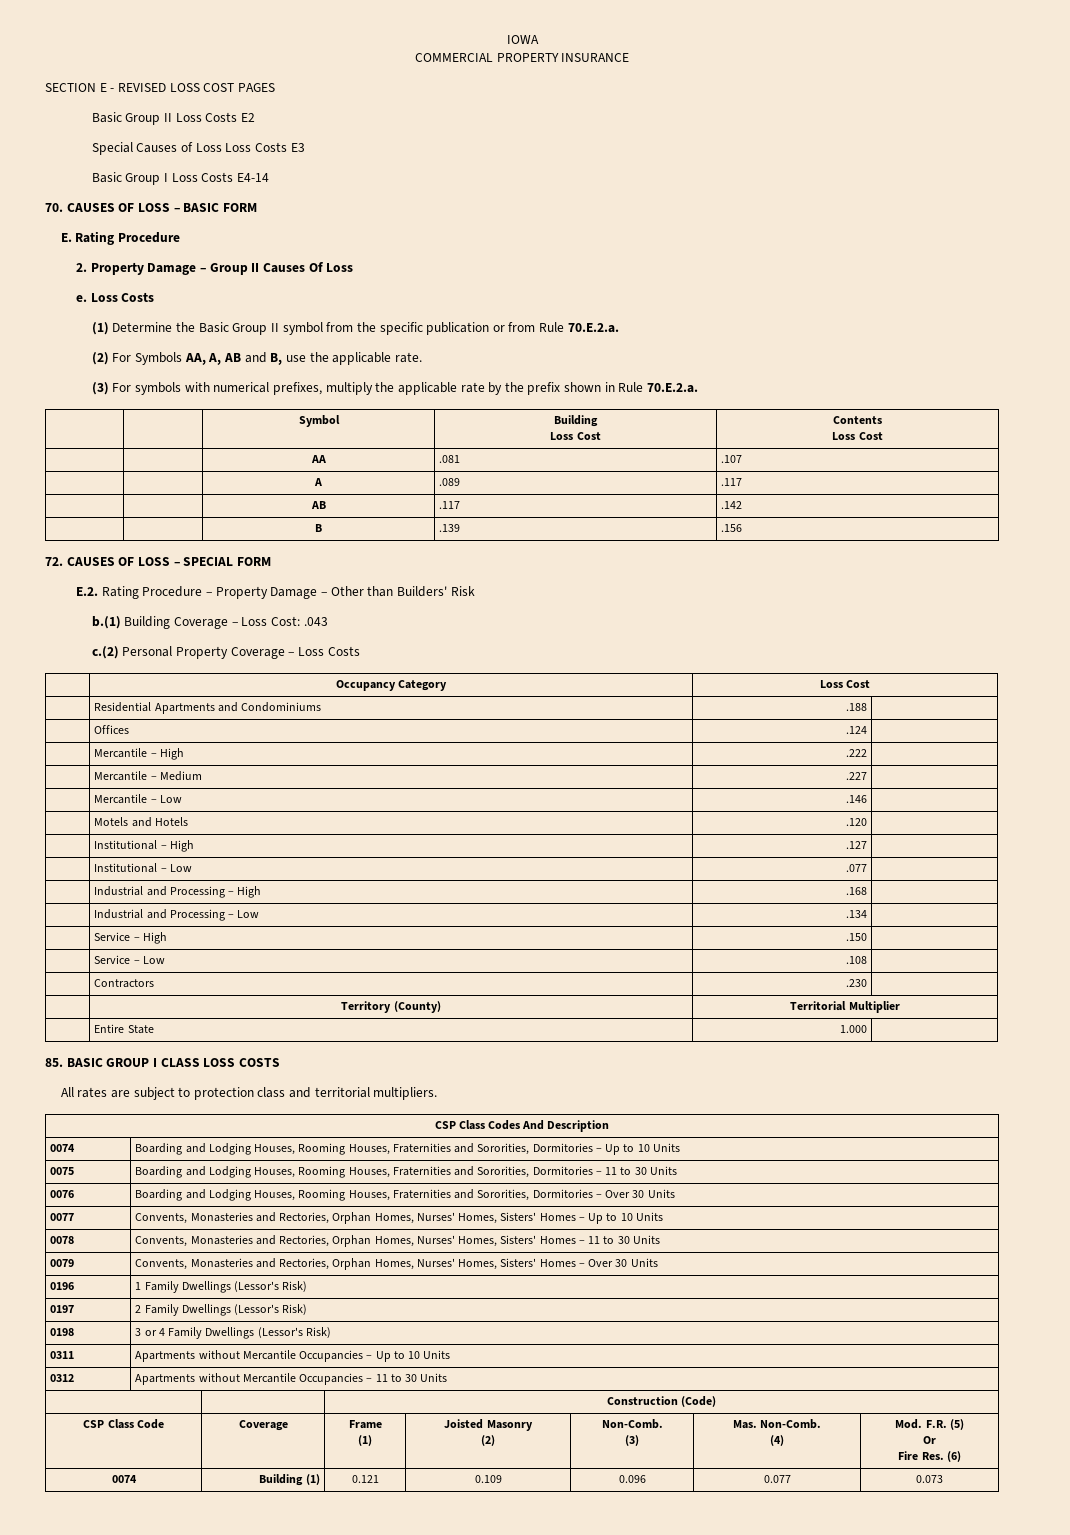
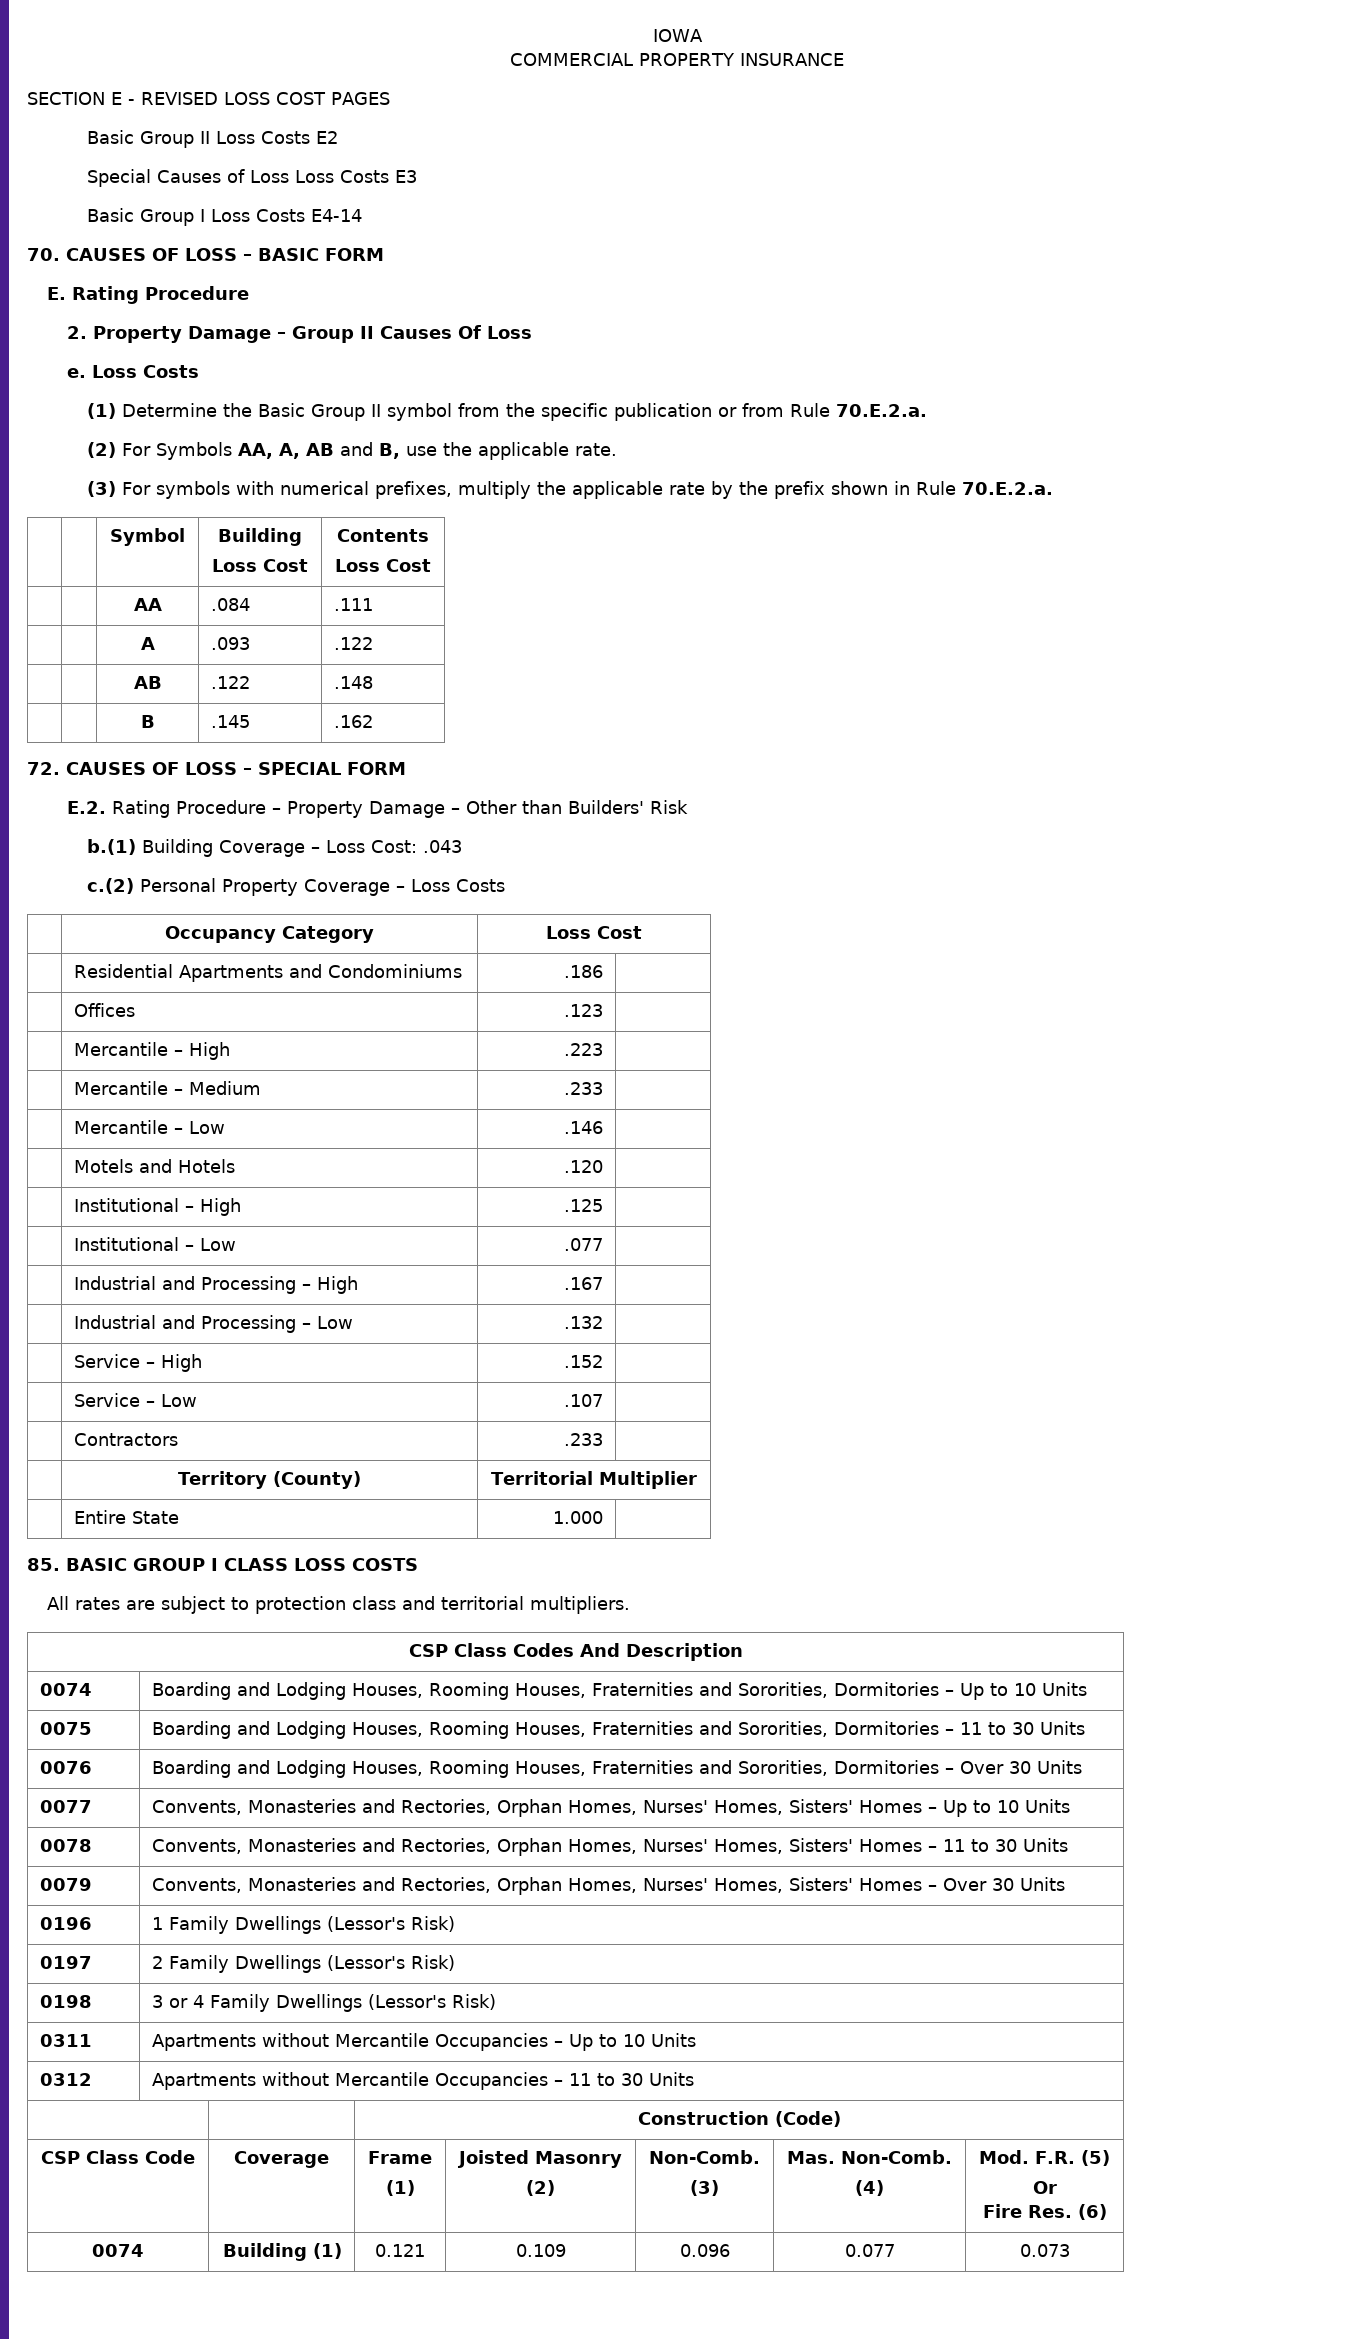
[439,455,461,463] [721,455,743,463] .081 | .107 -> [210,598,250,611] [333,598,373,611] .084 | .111
[439,478,461,486] [721,478,743,486] .089 | .117 -> [210,637,250,650] [333,637,373,650] .093 | .122
[439,501,461,509] [721,501,743,509] .117 | .142 -> [210,676,250,689] [333,676,373,689] .122 | .148
[439,524,461,532] [721,524,743,532] .139 | .156 -> [210,715,250,728] [333,715,373,728] .145 | .162
[845,703,867,711] .188 -> [564,965,604,978] .186
[845,726,867,734] .124 -> [564,1004,604,1017] .123
[845,749,867,757] .222 -> [564,1043,604,1056] .223
[845,772,867,780] .227 -> [564,1082,604,1095] .233
[845,841,867,849] .127 -> [564,1199,604,1212] .125
[845,887,867,895] .168 -> [564,1277,604,1290] .167
[845,910,867,918] .134 -> [564,1316,604,1329] .132
[845,933,867,941] .150 -> [564,1355,604,1368] .152
[845,956,867,964] .108 -> [564,1394,604,1407] .107
[845,979,867,987] .230 -> [564,1433,604,1446] .233

